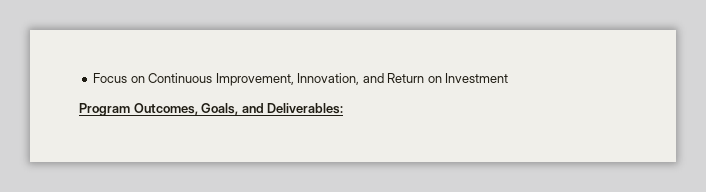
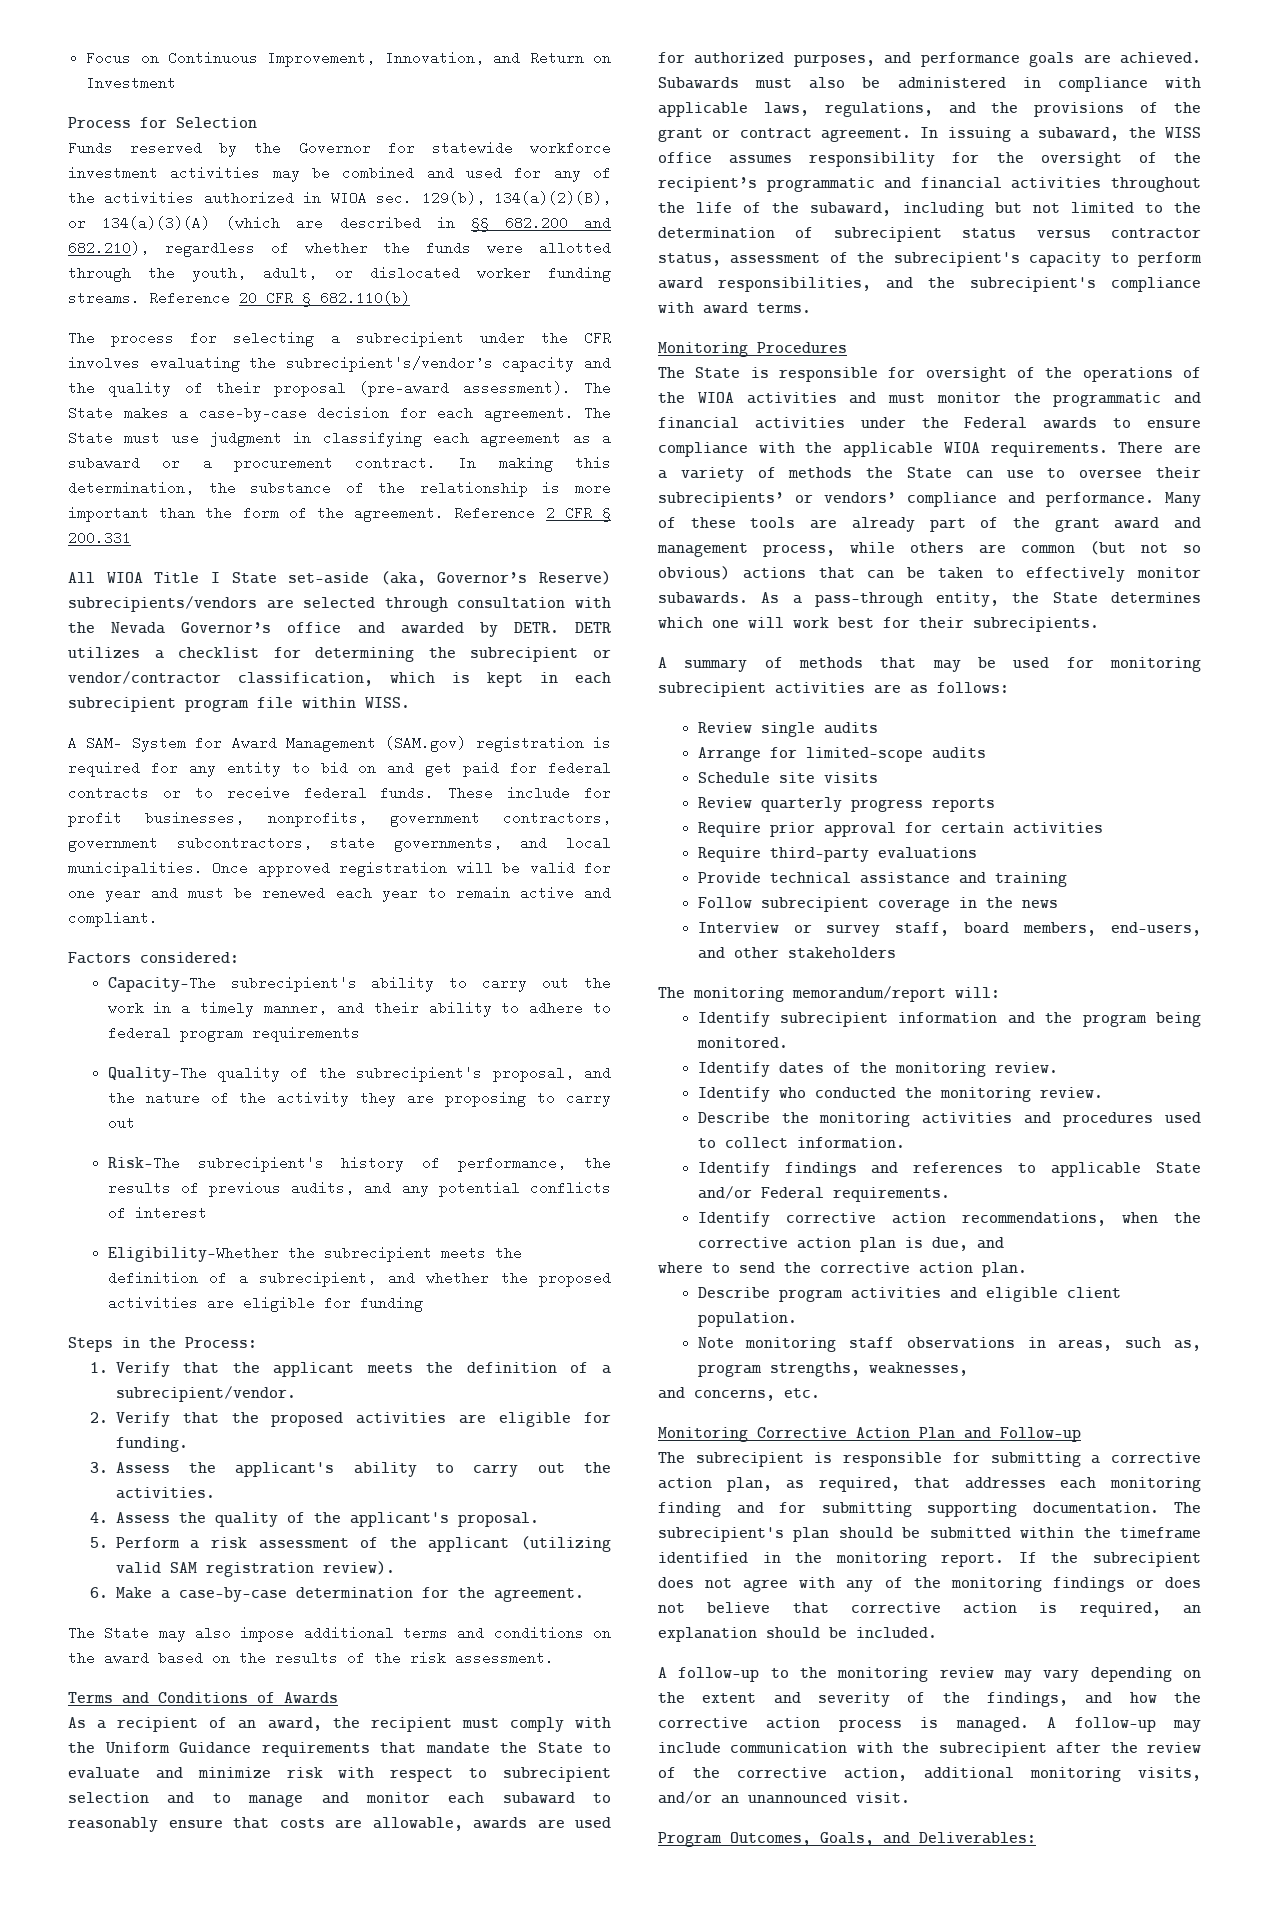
(509, 78) none -> [68,117,257,128] [68,141,611,157] [68,166,611,182] [68,191,611,205] [68,216,611,232] [68,241,611,257] [68,266,611,282] [68,291,410,307] [68,331,611,347] [68,356,611,372] [68,381,611,397] [68,406,611,422] [68,431,612,447] [68,456,611,472] [68,481,611,497] [68,506,611,522] [68,531,131,545] [68,571,611,586] [68,596,611,612] [68,622,611,637] [68,647,611,662] [68,671,611,687] [68,697,410,712] [68,736,611,752] [68,761,612,777] [68,786,611,800] [68,811,611,827] [68,836,611,852] [68,861,611,877] [68,886,611,902] [68,911,158,927] [68,952,239,964] [107,976,612,992] [107,1001,611,1017] [107,1026,360,1042] [107,1066,611,1082] [107,1091,611,1107] [107,1118,135,1128] [107,1156,611,1172] [107,1181,612,1197] [107,1206,207,1220] [107,1246,522,1262] [107,1271,611,1287] [107,1296,423,1312] [68,1337,257,1352] [89,1362,611,1377] [115,1386,296,1402] [89,1412,611,1427] [115,1437,188,1452] [89,1462,611,1477] [115,1487,215,1499] [89,1512,539,1527] [89,1536,611,1552] [115,1561,395,1577] [89,1587,584,1602] [68,1626,611,1642] [68,1651,554,1665] [68,1692,338,1704] [68,1717,611,1732] [68,1742,611,1757] [68,1767,611,1782] [68,1792,611,1807] [68,1817,611,1832] [658,52,1201,67] [658,77,1201,92] [658,102,1201,117] [658,127,1201,142] [658,152,1201,167] [658,177,1201,192] [658,202,1201,217] [658,227,1201,242] [658,252,1202,267] [658,277,1201,292] [658,302,811,314] [658,342,847,357] [658,367,1201,382] [658,392,1201,407] [658,417,1201,429] [658,442,1201,457] [658,467,1201,482] [658,492,1201,507] [658,517,1201,532] [657,541,1201,557] [658,566,1201,582] [658,592,1201,607] [658,617,1099,632] [658,657,1201,672] [658,682,1009,697] [697,722,878,737] [697,747,986,762] [697,772,878,783] [697,797,995,812] [697,822,1103,837] [697,847,977,862] [697,872,1067,887] [697,897,1058,912] [697,922,1201,937] [697,947,896,959] [658,986,1000,1002] [697,1012,1201,1027] [696,1037,788,1048] [697,1062,1058,1077] [697,1087,1103,1102] [697,1112,1201,1127] [697,1137,905,1149] [697,1162,1201,1177] [697,1186,950,1202] [697,1212,1201,1227] [697,1237,1004,1252] [658,1262,1027,1277] [697,1287,1121,1302] [697,1312,797,1327] [697,1337,1201,1352] [697,1362,968,1377] [658,1387,820,1401] [658,1427,1081,1442] [658,1452,1201,1467] [658,1477,1201,1492] [658,1502,1201,1517] [658,1527,1201,1542] [658,1552,1201,1567] [658,1577,1201,1592] [658,1602,1201,1617] [658,1627,937,1642] [658,1667,1201,1682] [658,1692,1201,1707] [658,1717,1201,1732] [658,1742,1201,1757] [658,1767,1201,1782] [658,1791,910,1804] // Process for Selection // Funds reserved by the Governor for statewide workforce investment activities may be combined and used for any of the activities authorized in WIOA sec. 129(b), 134(a)(2)(B), or 134(a)(3)(A) (which are described in §§ 682.200 and 682.210), regardless of whether the funds were allotted through the youth, adult, or dislocated worker funding streams. Reference 20 CFR § 682.110(b) // The process for selecting a subrecipient under the CFR involves evaluating the subrecipient's/vendor’s capacity and the quality of their proposal (pre-award assessment). The State makes a case-by-case decision for each agreement. The State must use judgment in classifying each agreement as a subaward or a procurement contract. In making this determination, the substance of the relationship is more important than the form of the agreement. Reference 2 CFR § 200.331 // All WIOA Title I State set-aside (aka, Governor’s Reserve) subrecipients/vendors are selected through consultation with the Nevada Governor’s office and awarded by DETR. DETR utilizes a checklist for determining the subrecipient or vendor/contractor classification, which is kept in each subrecipient program file within WISS. // A SAM- System for Award Management (SAM.gov) registration is required for any entity to bid on and get paid for federal contracts or to receive federal funds. These include for profit businesses, nonprofits, government contractors, government subcontractors, state governments, and local municipalities. Once approved registration will be valid for one year and must be renewed each year to remain active and compliant. // Factors considered: // Capacity-The subrecipient's ability to carry out the work in a timely manner, and their ability to adhere to federal program requirements // Quality-The quality of the subrecipient's proposal, and the nature of the activity they are proposing to carry out // Risk-The subrecipient's history of performance, the results of previous audits, and any potential conflicts of interest // Eligibility-Whether the subrecipient meets the definition of a subrecipient, and whether the proposed activities are eligible for funding // Steps in the Process: // 1. Verify that the applicant meets the definition of a subrecipient/vendor. // 2. Verify that the proposed activities are eligible for funding. // 3. Assess the applicant's ability to carry out the activities. // 4. Assess the quality of the applicant's proposal. // 5. Perform a risk assessment of the applicant (utilizing valid SAM registration review). // 6. Make a case-by-case determination for the agreement. // The State may also impose additional terms and conditions on the award based on the results of the risk assessment. // Terms and Conditions of Awards // As a recipient of an award, the recipient must comply with the Uniform Guidance requirements that mandate the State to evaluate and minimize risk with respect to subrecipient selection and to manage and monitor each subaward to reasonably ensure that costs are allowable, awards are used for authorized purposes, and performance goals are achieved. Subawards must also be administered in compliance with applicable laws, regulations, and the provisions of the grant or contract agreement. In issuing a subaward, the WISS office assumes responsibility for the oversight of the recipient’s programmatic and financial activities throughout the life of the subaward, including but not limited to the determination of subrecipient status versus contractor status, assessment of the subrecipient's capacity to perform award responsibilities, and the subrecipient's compliance with award terms. // Monitoring Procedures // The State is responsible for oversight of the operations of the WIOA activities and must monitor the programmatic and financial activities under the Federal awards to ensure compliance with the applicable WIOA requirements. There are a variety of methods the State can use to oversee their subrecipients’ or vendors’ compliance and performance. Many of these tools are already part of the grant award and management process, while others are common (but not so obvious) actions that can be taken to effectively monitor subawards. As a pass-through entity, the State determines which one will work best for their subrecipients. // A summary of methods that may be used for monitoring subrecipient activities are as follows: // Review single audits // Arrange for limited-scope audits // Schedule site visits // Review quarterly progress reports // Require prior approval for certain activities // Require third-party evaluations // Provide technical assistance and training // Follow subrecipient coverage in the news // Interview or survey staff, board members, end-users, and other stakeholders // The monitoring memorandum/report will: // Identify subrecipient information and the program being monitored. // Identify dates of the monitoring review. // Identify who conducted the monitoring review. // Describe the monitoring activities and procedures used to collect information. // Identify findings and references to applicable State and/or Federal requirements. // Identify corrective action recommendations, when the corrective action plan is due, and // where to send the corrective action plan. // Describe program activities and eligible client population. // Note monitoring staff observations in areas, such as, program strengths, weaknesses, // and concerns, etc. // Monitoring Corrective Action Plan and Follow-up // The subrecipient is responsible for submitting a corrective action plan, as required, that addresses each monitoring finding and for submitting supporting documentation. The subrecipient's plan should be submitted within the timeframe identified in the monitoring report. If the subrecipient does not agree with any of the monitoring findings or does not believe that corrective action is required, an explanation should be included. // A follow-up to the monitoring review may vary depending on the extent and severity of the findings, and how the corrective action process is managed. A follow-up may include communication with the subrecipient after the review of the corrective action, additional monitoring visits, and/or an unannounced visit.

